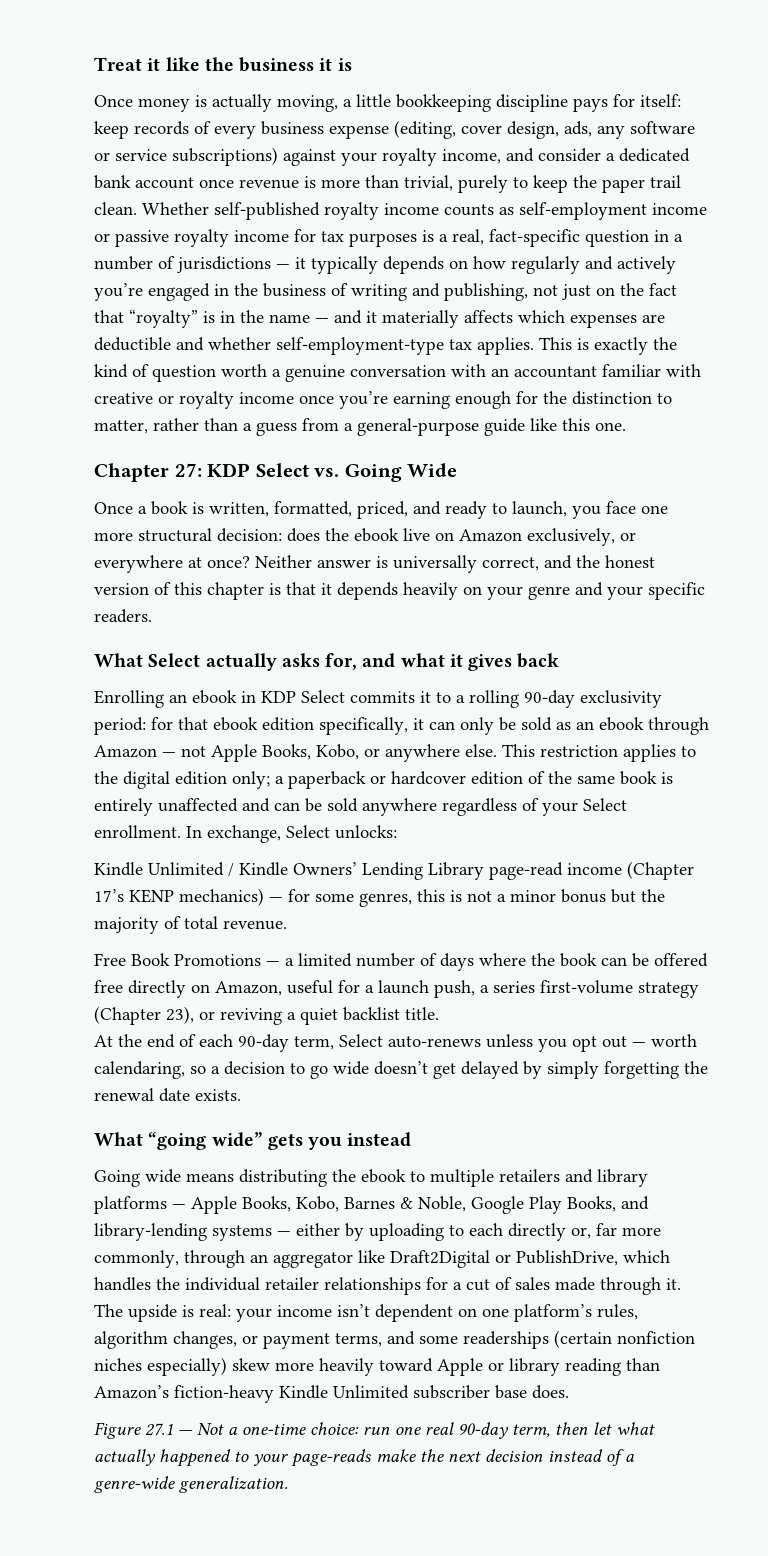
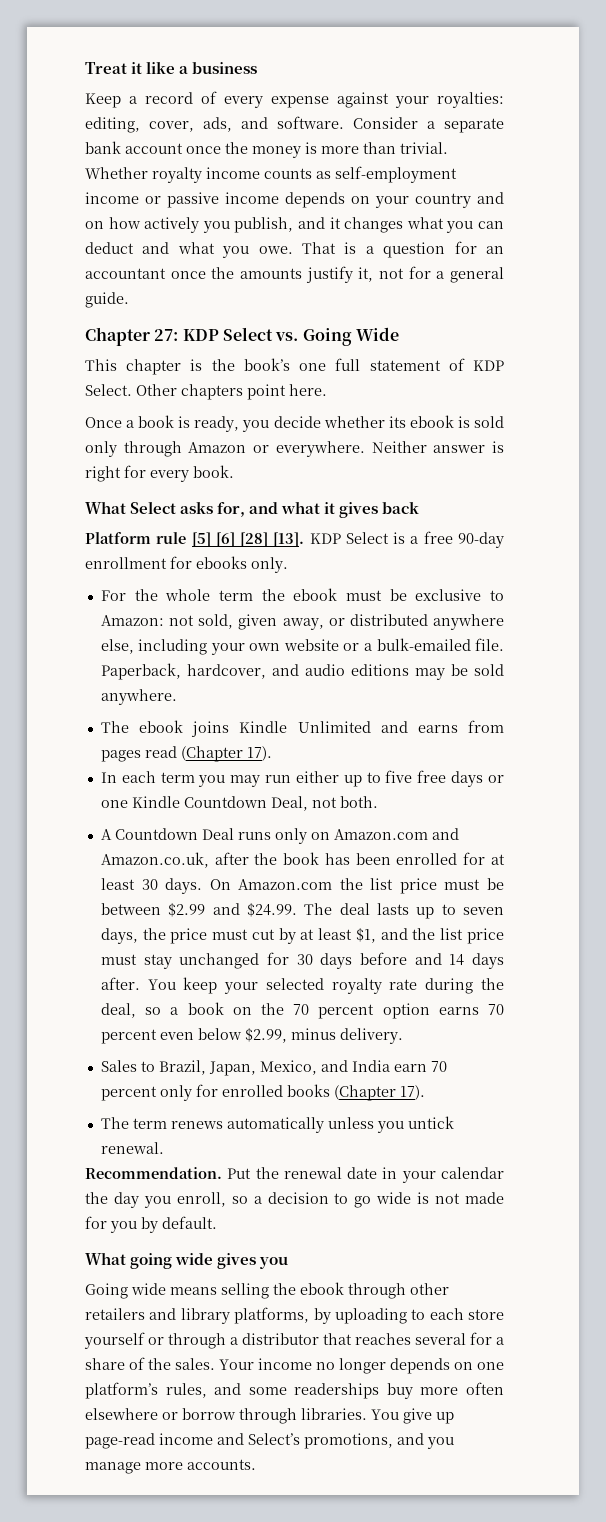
[204,57,352,72] [94,94,681,112] [94,120,695,139] [94,147,690,166] the business it is // Once money is actually moving, a little bookkeeping discipline pays for itself: keep records of every business expense (editing, cover design, ads, any software or service subscriptions) against your royalty income, and consider a dedicated -> [179,62,258,74] [85,91,504,108] [85,116,504,133] a business // Keep a record of every expense against your royalties: editing, cover, ads, and software. Consider a separate
[239,179,299,189] revenue -> [225,142,301,158] the money
[404,175,681,193] [94,202,320,220] trivial, purely to keep the paper trail clean. Whether self-published -> [400,142,448,154] [85,167,148,179] trivial. Whether
[174,229,683,247] [94,256,676,274] [94,283,677,301] [94,309,665,328] [94,337,677,355] [94,364,701,382] [94,391,672,409] [94,418,626,436] royalty income for tax purposes is a real, fact-specific question in a number of jurisdictions — it typically depends on how regularly and actively you’re engaged in the business of writing and publishing, not just on the fact that “royalty” is in the name — and it materially affects which expenses are deductible and whether self-employment-type tax applies. This is exactly the kind of question worth a genuine conversation with an accountant familiar with creative or royalty income once you’re earning enough for the distinction to matter, rather than a guess from a general-purpose guide like this one. -> [225,192,504,208] [85,217,505,233] [85,241,504,258] [85,266,505,283] [85,292,129,308] income depends on your country and on how actively you publish, and it changes what you can deduct and what you owe. That is a question for an accountant once the amounts justify it, not for a general guide.
[94,501,668,519] [94,528,636,546] [94,555,655,573] [94,582,705,600] [94,609,152,623] Once a book is written, formatted, priced, and ready to launch, you face one more structural decision: does the ebook live on Amazon exclusively, or everywhere at once? Neither answer is universally correct, and the honest version of this chapter is that it depends heavily on your genre and your specific readers. -> [85,358,505,375] [85,384,327,400] [85,415,504,432] [85,441,505,457] [85,465,234,482] This chapter is the book’s one full statement of KDP Select. Other chapters point here. // Once a book is ready, you decide whether its ebook is sold only through Amazon or everywhere. Neither answer is right for every book.
[205,653,277,671] actually -> (177, 507) none
[94,690,662,708] [94,717,709,735] [94,744,696,762] [94,771,673,789] [94,798,627,816] [94,825,397,843] [94,861,694,880] [94,888,665,907] [94,916,287,934] [94,953,708,971] [94,980,699,998] [94,1006,439,1025] [94,1034,697,1052] [94,1061,185,1079] Enrolling an ebook in KDP Select commits it to a rolling 90-day exclusivity period: for that ebook edition specifically, it can only be sold as an ebook through Amazon — not Apple Books, Kobo, or anywhere else. This restriction applies to the digital edition only; a paperback or hardcover edition of the same book is entirely unaffected and can be sold anywhere regardless of your Select enrollment. In exchange, Select unlocks: // Kindle Unlimited / Kindle Owners’ Lending Library page-read income (Chapter 17’s KENP mechanics) — for some genres, this is not a minor bonus but the majority of total revenue. // Free Book Promotions — a limited number of days where the book can be offered free directly on Amazon, useful for a launch push, a series first-volume strategy (Chapter 23), or reviving a quiet backlist title. // At the end of each 90-day term, Select auto-renews unless you opt out — worth calendaring, -> [85,531,504,548] [85,556,288,573] [100,588,504,601] [100,614,504,630] [100,638,505,655] [100,663,505,680] [100,689,177,705] [100,720,504,737] [100,746,272,762] [100,770,504,787] [100,796,378,811] [100,828,459,844] [100,852,506,868] [100,878,505,894] [100,903,505,919] [100,928,504,944] [100,952,504,969] [100,977,505,994] [100,1002,504,1019] [100,1028,403,1044] [100,1060,447,1076] [100,1084,425,1101] [100,1116,454,1133] [100,1142,164,1154] [85,1167,504,1183] [85,1192,226,1208] Platform rule [5] [6] [28] [13]. KDP Select is a free 90-day enrollment for ebooks only. // For the whole term the ebook must be exclusive to Amazon: not sold, given away, or distributed anywhere else, including your own website or a bulk-emailed file. Paperback, hardcover, and audio editions may be sold anywhere. // The ebook joins Kindle Unlimited and earns from pages read (Chapter 17). // In each term you may run either up to five free days or one Kindle Countdown Deal, not both. // A Countdown Deal runs only on Amazon.com and Amazon.co.uk, after the book has been enrolled for at least 30 days. On Amazon.com the list price must be between $2.99 and $24.99. The deal lasts up to seven days, the price must cut by at least $1, and the list price must stay unchanged for 30 days before and 14 days after. You keep your selected royalty rate during the deal, so a book on the 70 percent option earns 70 percent even below $2.99, minus delivery. // Sales to Brazil, Japan, Mexico, and India earn 70 percent only for enrolled books (Chapter 17). // The term renews automatically unless you untick renewal. // Recommendation. Put the renewal date in your calendar the day you enroll,
[374,1061,708,1079] [94,1088,241,1102] [94,1132,412,1150] doesn’t get delayed by simply forgetting the renewal date exists. // What “going wide” gets you instead -> [417,1192,505,1204] [85,1216,217,1233] [85,1252,289,1269] is not made for you by default. // What going wide gives you
[239,1169,494,1187] distributing the ebook to multiple -> [221,1282,449,1299] selling the ebook through other
[94,1196,649,1214] [94,1223,661,1241] [94,1250,670,1268] [94,1277,681,1295] [94,1304,638,1322] [94,1330,695,1349] [94,1357,660,1376] [94,1385,569,1403] [94,1422,655,1439] [94,1449,635,1467] [94,1476,288,1493] platforms — Apple Books, Kobo, Barnes & Noble, Google Play Books, and library-lending systems — either by uploading to each directly or, far more commonly, through an aggregator like Draft2Digital or PublishDrive, which handles the individual retailer relationships for a cut of sales made through it. The upside is real: your income isn’t dependent on one platform’s rules, algorithm changes, or payment terms, and some readerships (certain nonfiction niches especially) skew more heavily toward Apple or library reading than Amazon’s fiction-heavy Kindle Unlimited subscriber base does. // Figure 27.1 — Not a one-time choice: run one real 90-day term, then let what actually happened to your page-reads make the next decision instead of a genre-wide generalization. -> [234,1307,504,1324] [84,1332,504,1349] [85,1357,504,1374] [85,1382,504,1399] [85,1408,454,1424] [85,1433,454,1449] [85,1459,256,1474] platforms, by uploading to each store yourself or through a distributor that reaches several for a share of the sales. Your income no longer depends on one platform’s rules, and some readerships buy more often elsewhere or borrow through libraries. You give up page-read income and Select’s promotions, and you manage more accounts.

